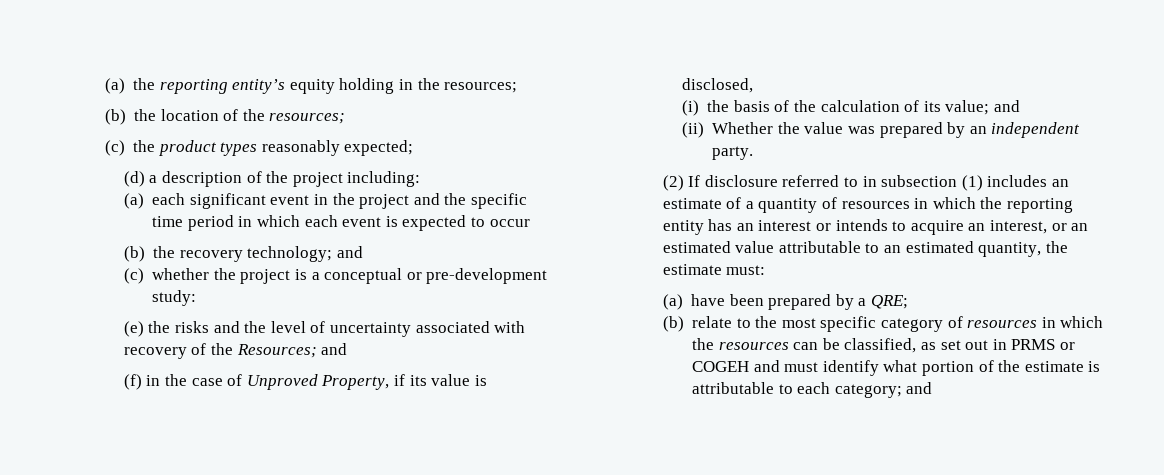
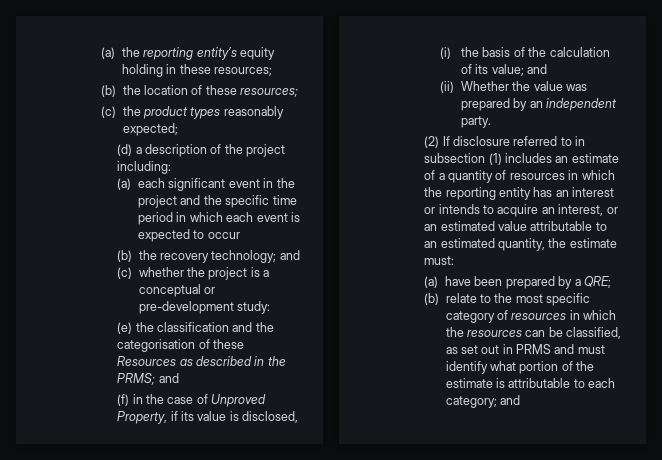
[417,78,440,90] the -> [179,64,211,74] these
[242,109,265,121] the -> [205,85,237,95] these
[174,321,526,337] [123,343,317,359] risks and the level of uncertainty associated with recovery of the Resources; -> [157,322,274,332] [117,339,245,352] [117,356,286,366] [117,373,156,385] classification and the categorisation of these Resources as described in the PRMS;
[1060,342,1076,350] [692,361,750,372] or COGEH -> (552, 349) none

